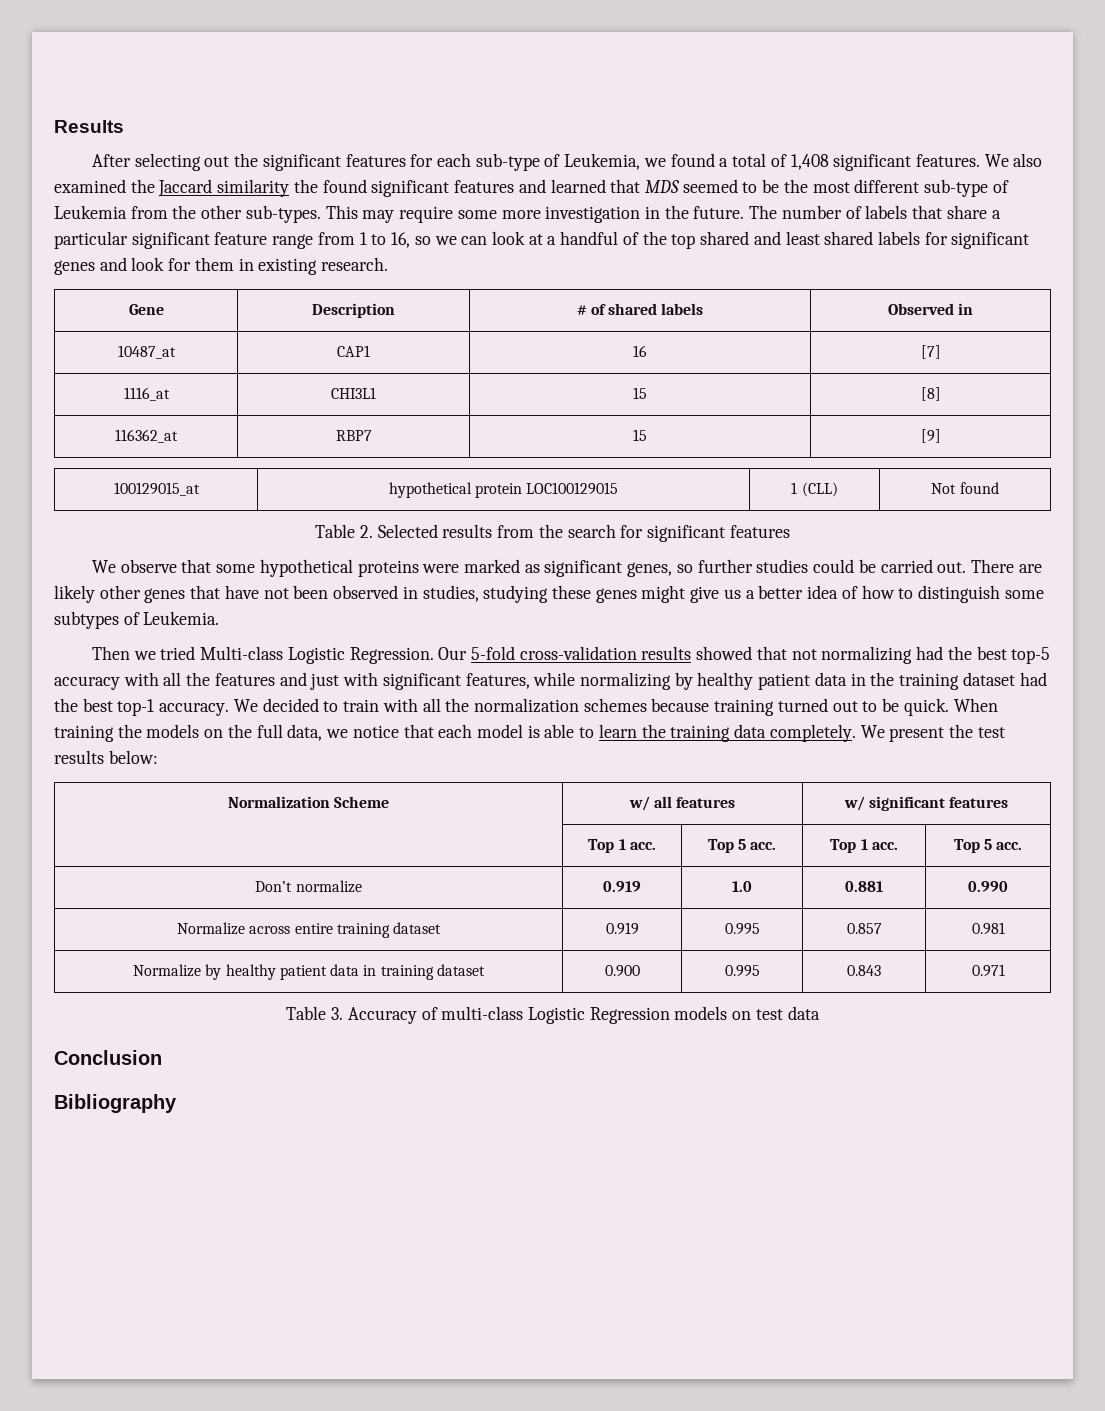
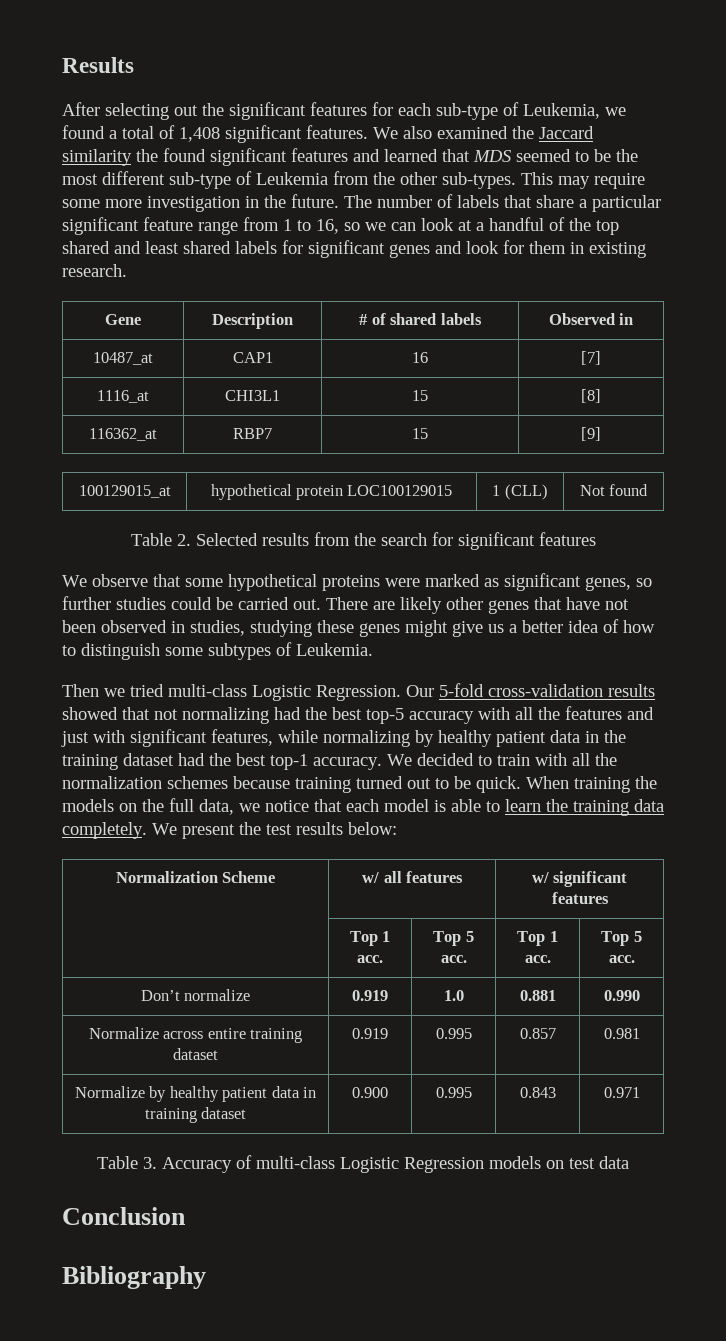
[200,646,284,660] Multi-class -> [168,684,247,697] multi-class

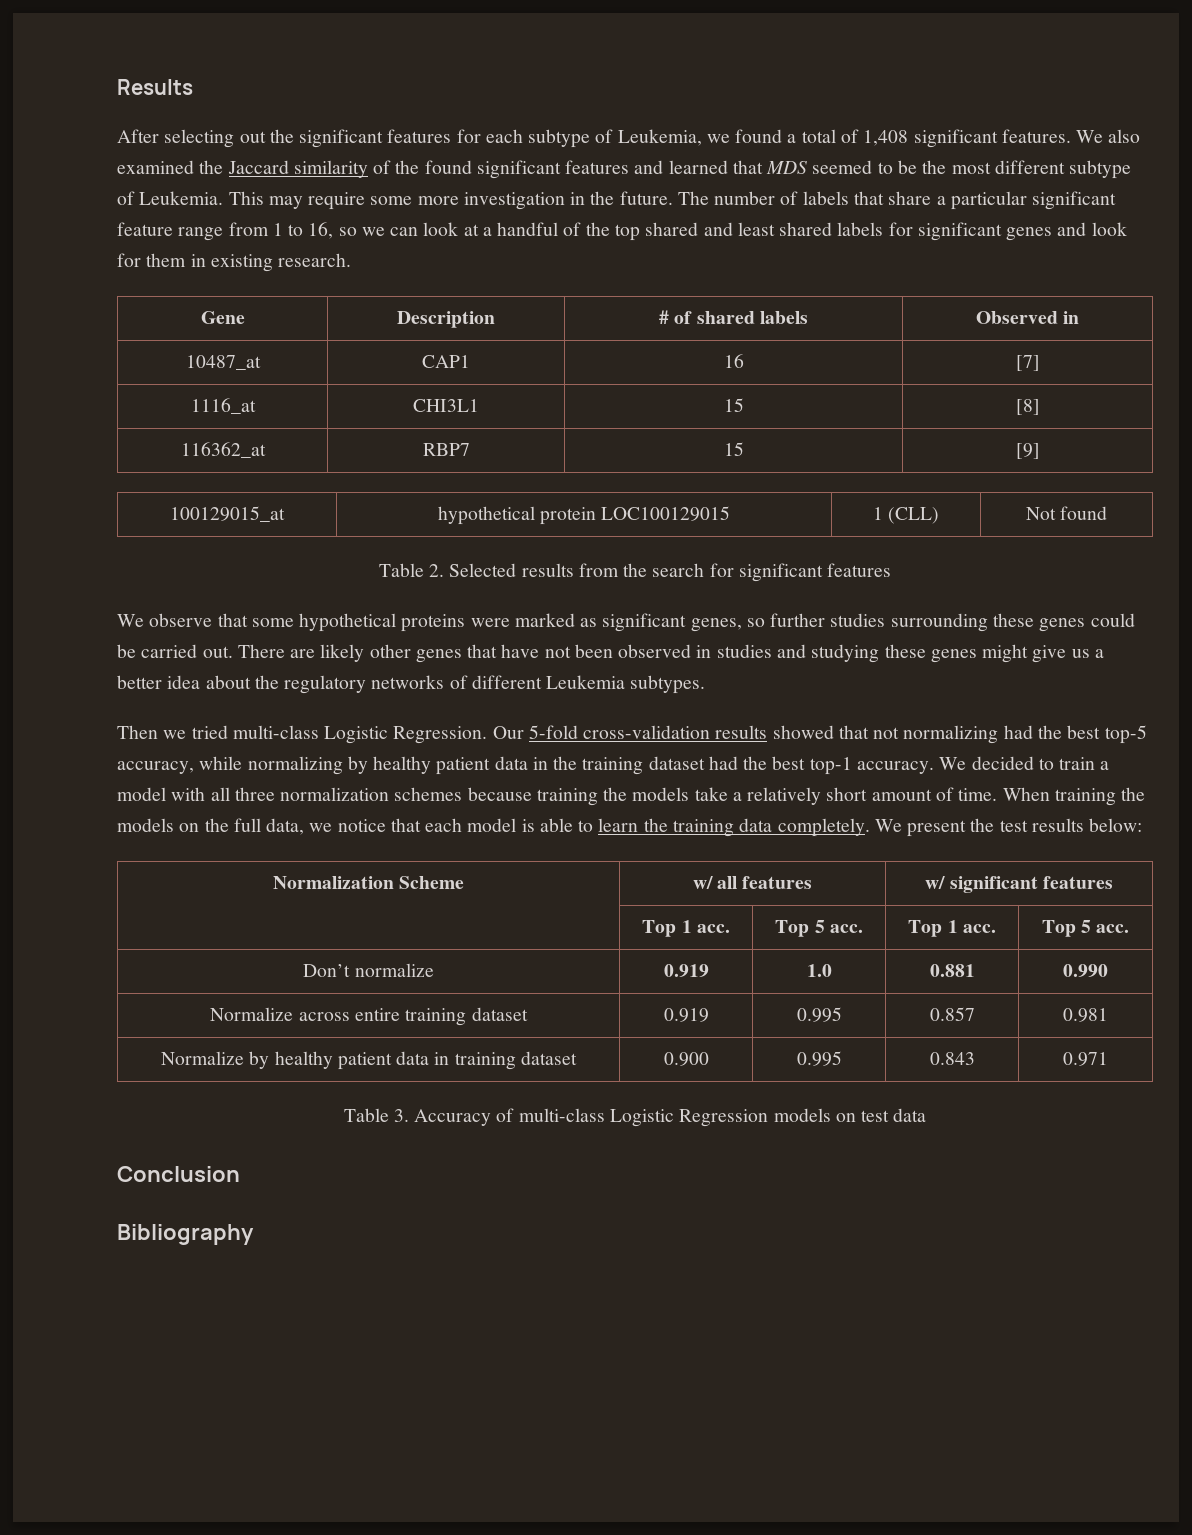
[436,103,498,120] sub-type -> [528,129,591,148] subtype
(132, 157) none -> [373,160,392,174] of
[169,171,516,189] sub-type of Leukemia from the other sub-types. -> [1069,160,1132,179] [117,191,224,205] subtype of Leukemia.
(166, 603) none -> [890,613,1086,632] surrounding these genes
[190,620,245,636] studies, -> [716,644,806,658] studies and
[603,619,655,633] [62,642,373,660] of how to distinguish some subtypes of Leukemia. -> [205,675,706,694] about the regulatory networks of different Leukemia subtypes.
[409,706,654,724] [61,729,273,747] accuracy with all the features and just with significant features, -> [117,761,194,774] accuracy,
[535,753,617,766] with all the -> [1100,761,1110,770] [117,787,275,801] a model with all three
[356,776,521,793] turned out to be quick. -> [603,787,998,805] the models take a relatively short amount of time.

